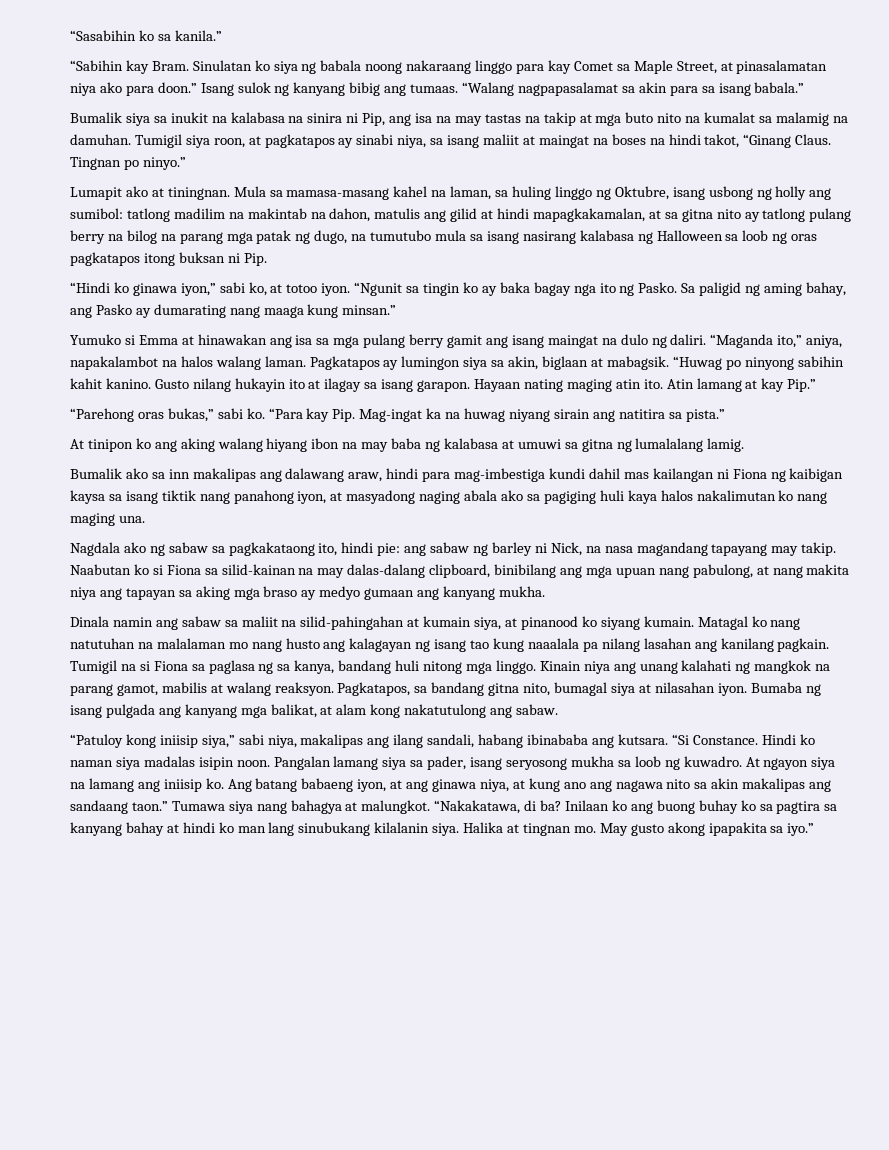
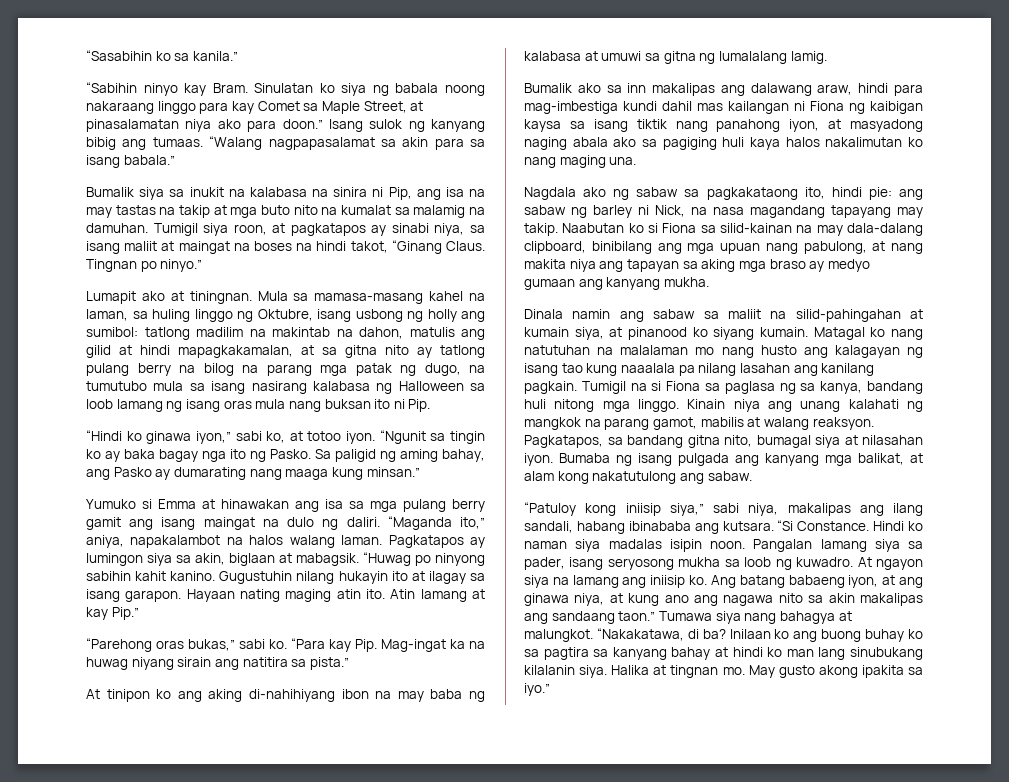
(123, 65) none -> [143,83,178,96] ninyo
[772,232,818,244] [70,252,225,266] ng oras pagkatapos itong buksan -> [116,399,391,412] lamang ng isang oras mula nang buksan ito
[154,379,189,389] Gusto -> [219,571,293,584] Gugustuhin
[217,438,308,452] walang hiyang -> [249,689,335,702] di-nahihiyang
[347,564,426,578] dalas-dalang -> [847,223,923,236] dala-dalang
[708,822,767,836] ipapakita -> [861,665,904,678] ipakita

